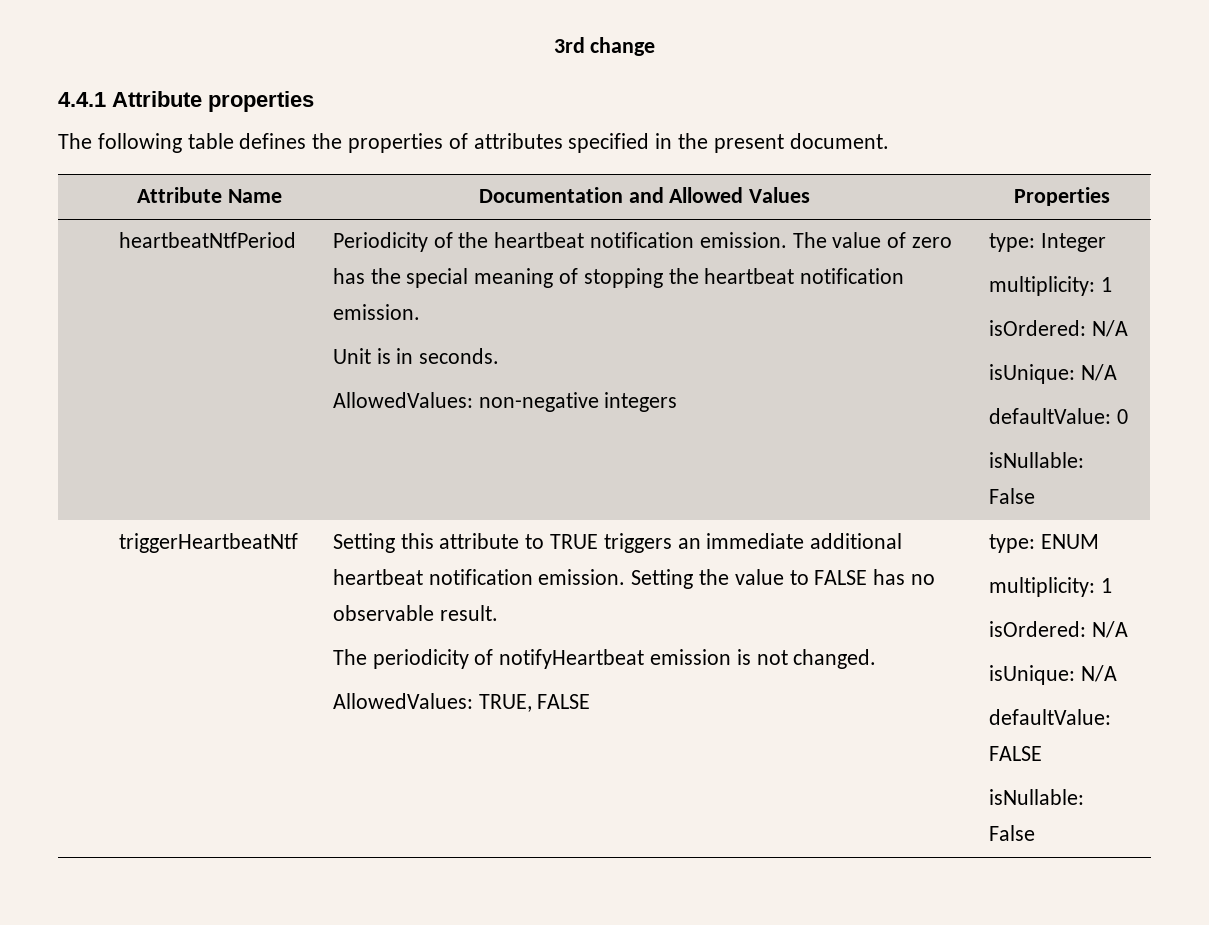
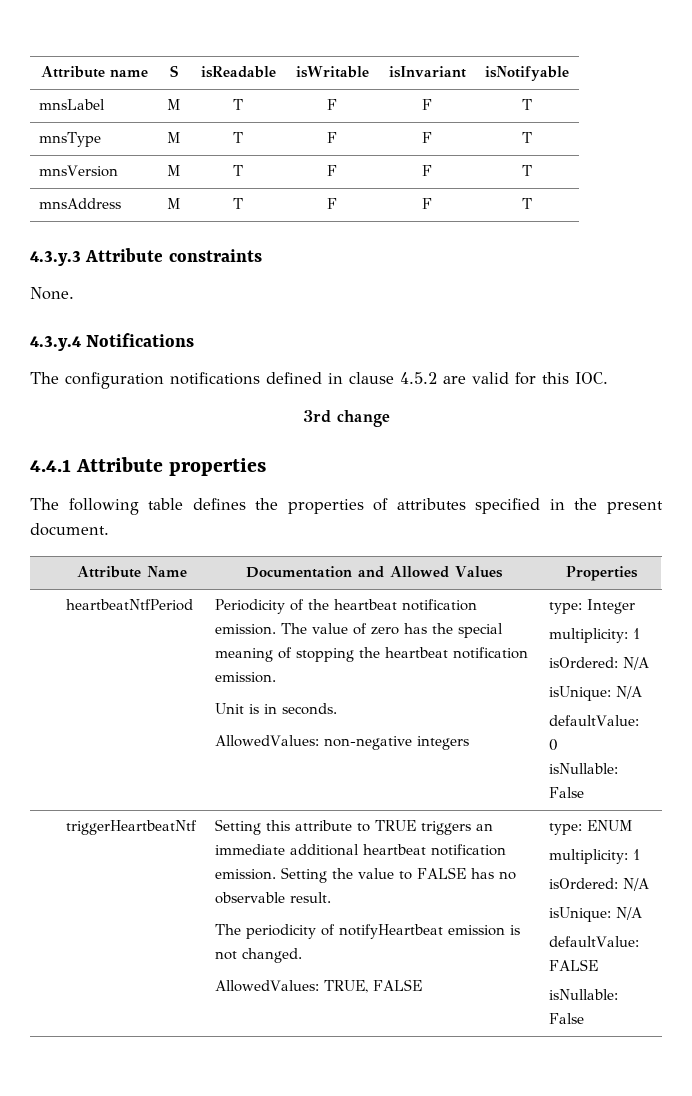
(553, 45) none -> [40,66,148,78] [170,65,178,77] [200,66,276,78] [295,66,369,78] [388,66,466,78] [485,66,569,81] [39,99,106,110] [167,99,181,110] [233,99,243,110] [327,99,337,110] [422,99,432,110] [522,99,532,110] [39,132,102,147] [167,132,181,143] [233,132,243,143] [327,132,337,143] [422,132,432,143] [522,132,532,143] [39,165,119,177] [167,165,181,176] [233,165,243,176] [327,165,337,176] [422,165,432,176] [522,165,532,176] [39,198,122,209] [167,198,181,209] [233,198,243,209] [327,198,337,209] [422,198,432,209] [522,198,532,209] [30,248,262,266] [30,287,74,300] [30,333,195,351] [30,372,608,389] Attribute name | S | isReadable | isWritable | isInvariant | isNotifyable // mnsLabel | M | T | F | F | T // mnsType | M | T | F | F | T // mnsVersion | M | T | F | F | T // mnsAddress | M | T | F | F | T // 4.3.y.3 Attribute constraints // None. // 4.3.y.4 Notifications // The configuration notifications defined in clause 4.5.2 are valid for this IOC. //

